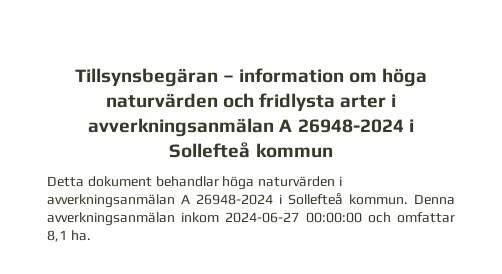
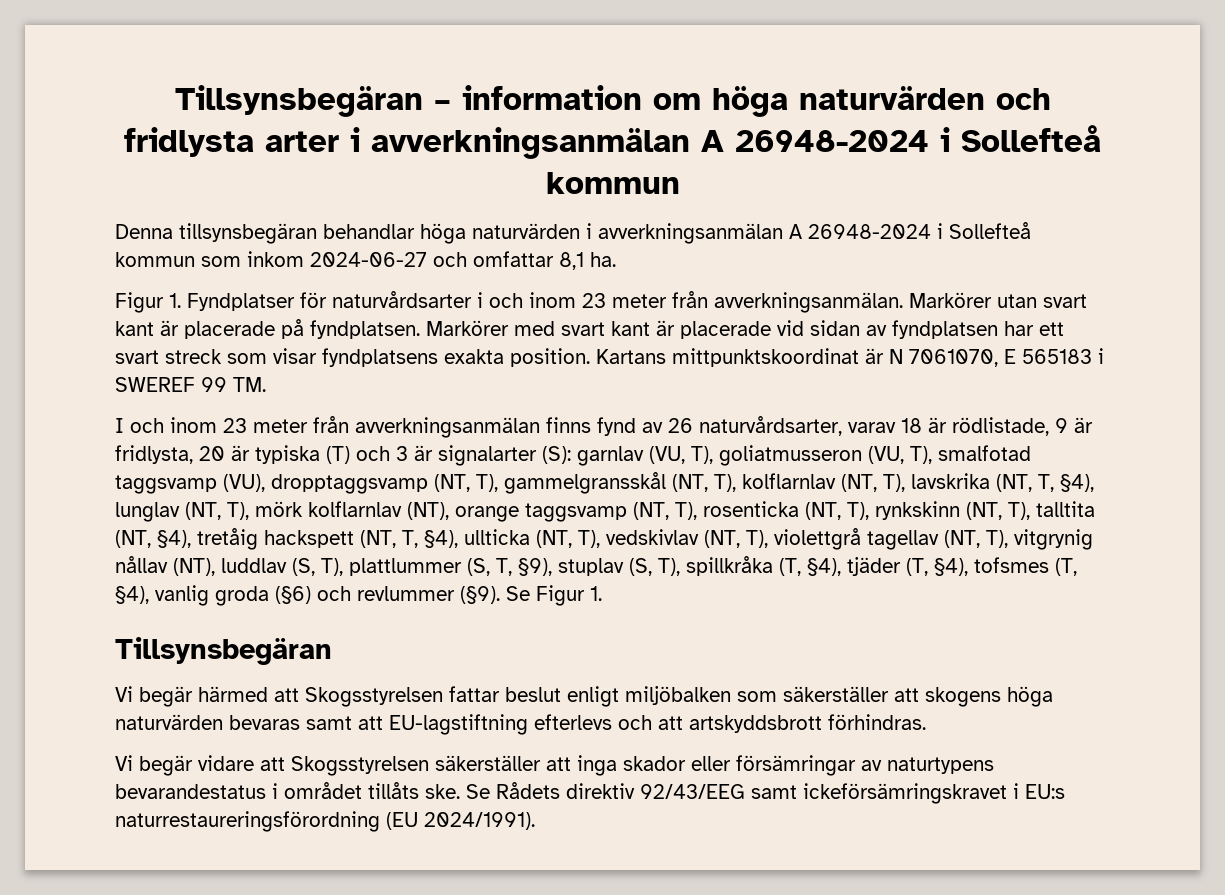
[47,176,152,187] Detta dokument -> [115,223,317,244] Denna tillsynsbegäran
[349,194,455,205] [47,212,175,226] kommun. Denna avverkningsanmälan -> [115,252,241,267] kommun som
[305,212,362,223] 00:00:00 -> (427, 259) none
(91, 235) none -> [115,291,1087,313] [115,319,1064,339] [115,348,1104,367] [115,377,266,392] [115,416,1093,438] [115,445,1031,466] [115,472,1094,494] [115,501,1095,522] [115,528,1093,550] [115,556,1077,576] [115,585,602,606] [115,637,332,665] [115,686,1053,707] [115,714,926,735] [115,755,994,776] [115,782,1065,804] [115,811,535,832] // Figur 1. Fyndplatser för naturvårdsarter i och inom 23 meter från avverkningsanmälan. Markörer utan svart kant är placerade på fyndplatsen. Markörer med svart kant är placerade vid sidan av fyndplatsen har ett svart streck som visar fyndplatsens exakta position. Kartans mittpunktskoordinat är N 7061070, E 565183 i SWEREF 99 TM. // I och inom 23 meter från avverkningsanmälan finns fynd av 26 naturvårdsarter, varav 18 är rödlistade, 9 är fridlysta, 20 är typiska (T) och 3 är signalarter (S): garnlav (VU, T), goliatmusseron (VU, T), smalfotad taggsvamp (VU), dropptaggsvamp (NT, T), gammelgransskål (NT, T), kolflarnlav (NT, T), lavskrika (NT, T, §4), lunglav (NT, T), mörk kolflarnlav (NT), orange taggsvamp (NT, T), rosenticka (NT, T), rynkskinn (NT, T), talltita (NT, §4), tretåig hackspett (NT, T, §4), ullticka (NT, T), vedskivlav (NT, T), violettgrå tagellav (NT, T), vitgrynig nållav (NT), luddlav (S, T), plattlummer (S, T, §9), stuplav (S, T), spillkråka (T, §4), tjäder (T, §4), tofsmes (T, §4), vanlig groda (§6) och revlummer (§9). Se Figur 1. // Tillsynsbegäran // Vi begär härmed att Skogsstyrelsen fattar beslut enligt miljöbalken som säkerställer att skogens höga naturvärden bevaras samt att EU-lagstiftning efterlevs och att artskyddsbrott förhindras. // Vi begär vidare att Skogsstyrelsen säkerställer att inga skador eller försämringar av naturtypens bevarandestatus i området tillåts ske. Se Rådets direktiv 92/43/EEG samt ickeförsämringskravet i EU:s naturrestaureringsförordning (EU 2024/1991).

